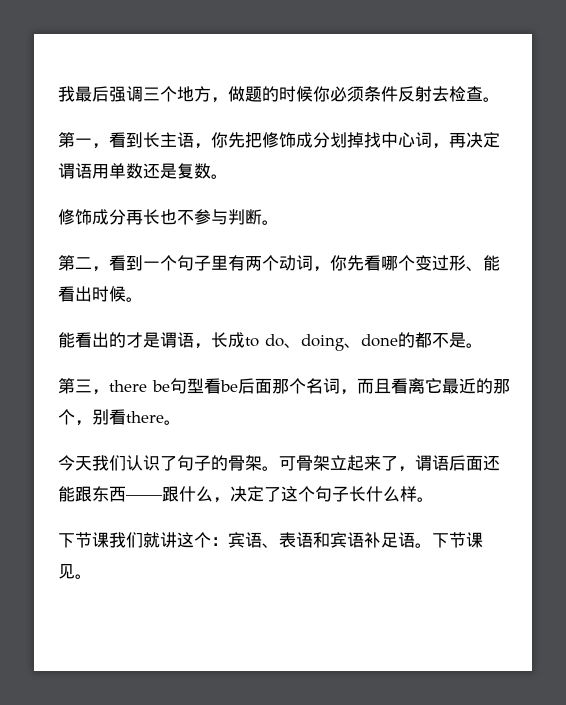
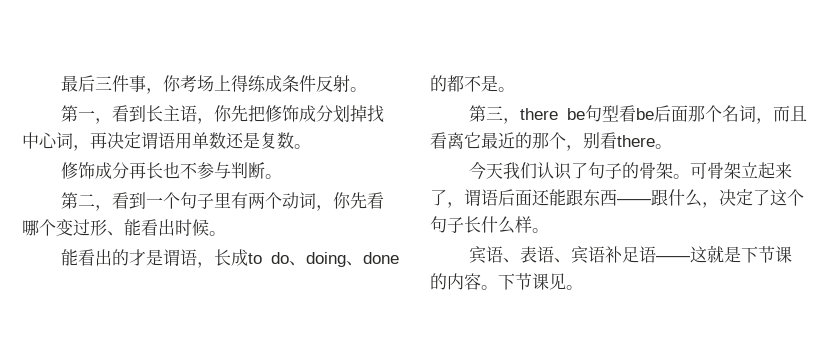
[58,86,364,103] 我最后强调三个地方，做题的时候你必须 -> [61,75,283,94] 最后三件事，你考场上得练成
[432,86,483,102] 去检查 -> (351, 83) none
[58,532,228,548] 下节课我们就讲这个： -> (549, 230) none
[313,532,330,548] 和 -> [554,258,572,263] 、
(415, 540) none -> [656,245,793,263] [430,273,481,290] ——这就是下节课的内容

